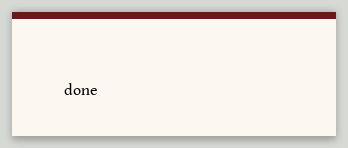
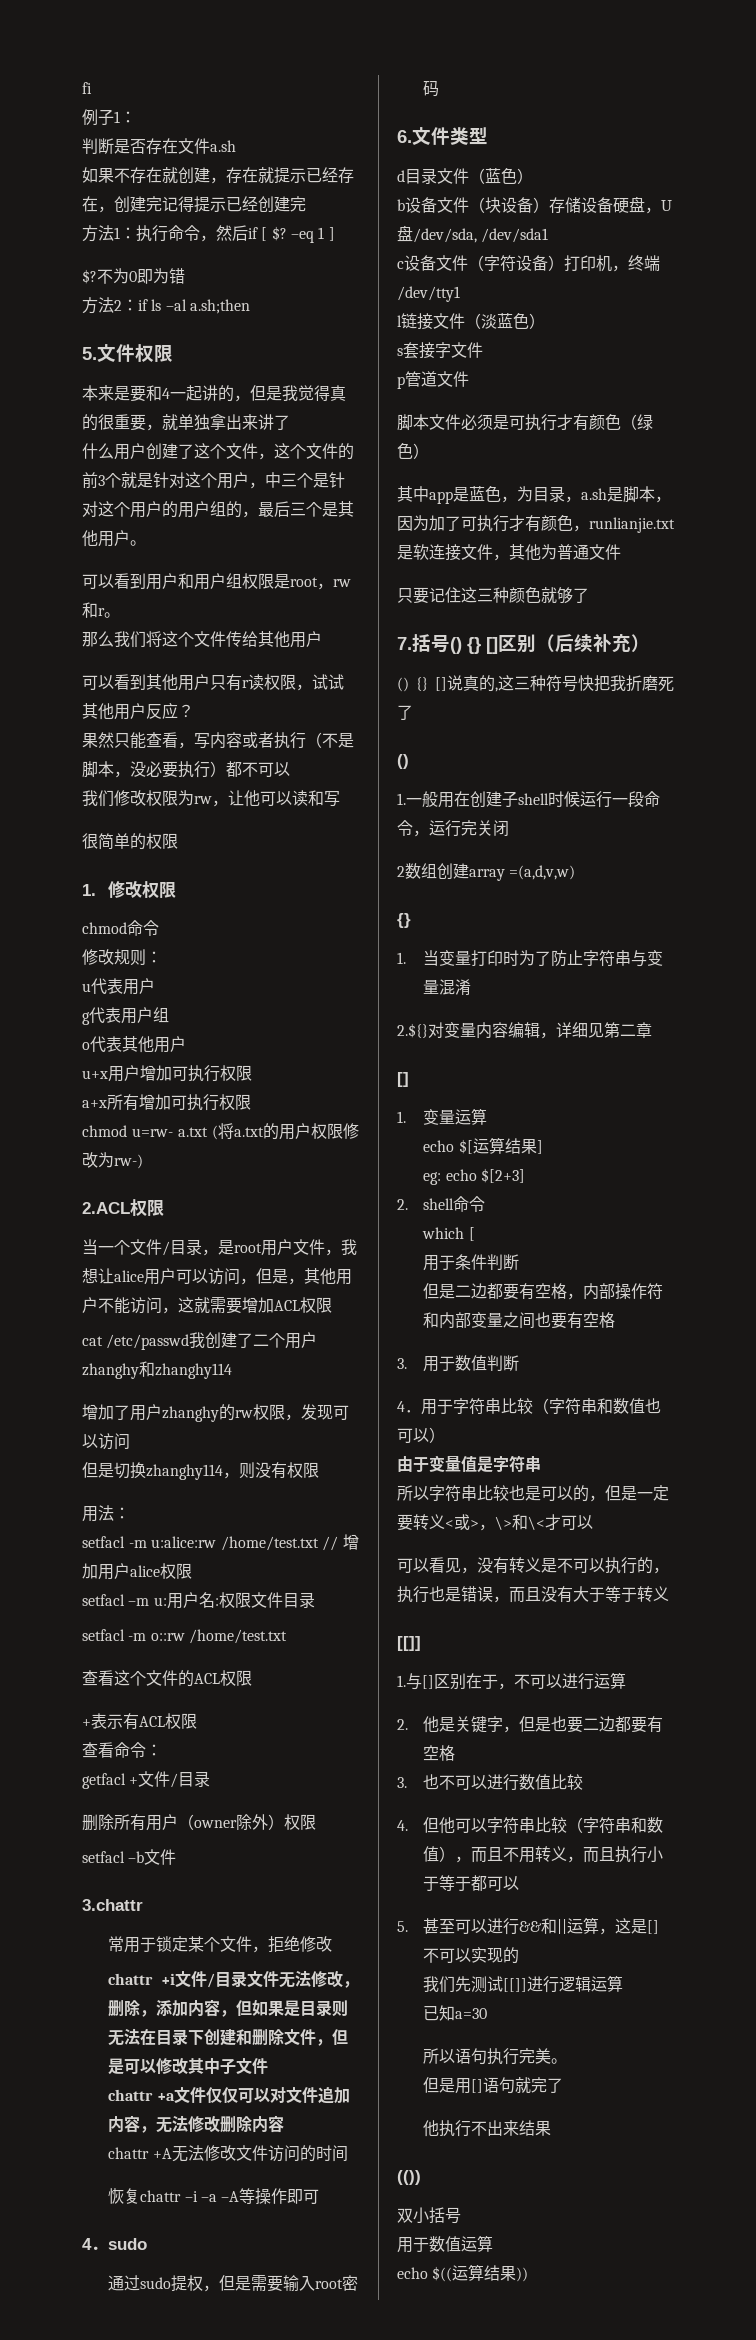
[64,83,99,95] done -> [82,82,92,94] [82,109,136,126] [82,138,236,154] [82,167,354,184] [82,196,306,213] [82,225,335,243] [82,268,185,284] [82,297,250,314] [82,344,173,362] [82,385,346,402] [82,414,290,431] [82,443,354,460] [82,472,345,489] [82,501,354,518] [82,530,146,547] [82,573,351,590] [82,602,120,618] [82,631,322,648] [82,674,344,691] [82,702,194,720] [82,732,354,749] [82,761,290,778] [82,790,340,807] [82,833,178,850] [82,880,177,898] [82,920,159,936] [82,949,162,966] [82,978,155,995] [82,1007,169,1025] [82,1036,186,1053] [82,1065,252,1082] [82,1094,251,1111] [82,1123,359,1140] [82,1152,143,1169] [82,1199,164,1216] [82,1239,357,1256] [82,1268,352,1285] [82,1297,332,1314] [82,1332,318,1350] [82,1361,232,1379] [82,1404,349,1422] [82,1433,130,1450] [82,1462,319,1480] [82,1505,130,1522] [82,1534,359,1551] [82,1563,192,1580] [82,1592,315,1609] [82,1629,287,1644] [82,1670,252,1687] [82,1713,197,1730] [82,1742,162,1758] [82,1771,211,1789] [82,1814,316,1831] [82,1849,177,1865] [82,1899,143,1911] [108,1936,333,1953] [108,1970,359,1988] [108,1999,349,2017] [108,2028,349,2046] [108,2058,269,2075] [108,2087,350,2104] [108,2115,285,2133] [108,2145,348,2162] [108,2188,320,2205] [82,2238,147,2250] [108,2275,359,2292] [423,80,440,97] [397,127,488,145] [397,168,533,184] [397,196,672,214] [397,225,549,243] [397,255,660,272] [397,286,460,302] [397,313,545,330] [397,342,483,359] [397,371,469,389] [397,414,653,431] [397,443,429,459] [397,486,671,504] [397,515,675,533] [397,544,621,561] [397,587,589,604] [397,634,650,654] [397,675,674,692] [397,705,413,720] [397,754,409,769] [397,791,660,808] [397,820,509,837] [397,863,576,881] [397,913,411,928] [397,950,664,967] [423,979,472,995] [397,1022,652,1039] [397,1072,409,1087] [397,1108,488,1125] [423,1137,543,1154] [423,1168,525,1185] [397,1196,486,1212] [422,1227,475,1241] [423,1254,520,1271] [423,1283,664,1300] [423,1312,616,1329] [397,1355,520,1372] [397,1398,661,1415] [397,1427,445,1443] [397,1455,541,1473] [397,1485,669,1502] [397,1514,593,1531] [397,1557,669,1574] [397,1586,669,1603] [397,1636,421,1651] [397,1672,626,1690] [397,1716,664,1733] [423,1745,456,1761] [397,1774,584,1791] [397,1817,664,1834] [423,1846,664,1863] [423,1875,520,1891] [397,1917,660,1935] [423,1947,520,1964] [423,1975,624,1993] [423,2005,488,2021] [423,2048,568,2065] [423,2077,564,2094] [423,2120,552,2137] [397,2170,421,2185] [397,2207,461,2224] [397,2235,493,2253] [397,2264,529,2282] fi // 例子1： // 判断是否存在文件a.sh // 如果不存在就创建，存在就提示已经存在，创建完记得提示已经创建完 // 方法1：执行命令，然后if [ $? –eq 1 ] // $?不为0即为错 // 方法2：if ls –al a.sh;then // 5.文件权限 // 本来是要和4一起讲的，但是我觉得真的很重要，就单独拿出来讲了 // 什么用户创建了这个文件，这个文件的前3个就是针对这个用户，中三个是针对这个用户的用户组的，最后三个是其他用户。 // 可以看到用户和用户组权限是root，rw和r。 // 那么我们将这个文件传给其他用户 // 可以看到其他用户只有r读权限，试试其他用户反应？ // 果然只能查看，写内容或者执行（不是脚本，没必要执行）都不可以 // 我们修改权限为rw，让他可以读和写 // 很简单的权限 // 1.修改权限 // chmod命令 // 修改规则： // u代表用户 // g代表用户组 // o代表其他用户 // u+x用户增加可执行权限 // a+x所有增加可执行权限 // chmod u=rw- a.txt (将a.txt的用户权限修改为rw-) // 2.ACL权限 // 当一个文件/目录，是root用户文件，我想让alice用户可以访问，但是，其他用户不能访问，这就需要增加ACL权限 // cat /etc/passwd我创建了二个用户zhanghy和zhanghy114 // 增加了用户zhanghy的rw权限，发现可以访问 // 但是切换zhanghy114，则没有权限 // 用法： // setfacl -m u:alice:rw /home/test.txt // 增加用户alice权限 // setfacl –m u:用户名:权限文件目录 // setfacl -m o::rw /home/test.txt // 查看这个文件的ACL权限 // +表示有ACL权限 // 查看命令： // getfacl +文件/目录 // 删除所有用户（owner除外）权限 // setfacl –b文件 // 3.chattr // 常用于锁定某个文件，拒绝修改 // chattr +i文件/目录文件无法修改，删除，添加内容，但如果是目录则无法在目录下创建和删除文件，但是可以修改其中子文件 // chattr +a文件仅仅可以对文件追加内容，无法修改删除内容 // chattr +A无法修改文件访问的时间 // 恢复chattr –i –a –A等操作即可 // 4．sudo // 通过sudo提权，但是需要输入root密码 // 6.文件类型 // d目录文件（蓝色） // b设备文件（块设备）存储设备硬盘，U盘/dev/sda, /dev/sda1 // c设备文件（字符设备）打印机，终端/dev/tty1 // l链接文件（淡蓝色） // s套接字文件 // p管道文件 // 脚本文件必须是可执行才有颜色（绿色） // 其中app是蓝色，为目录，a.sh是脚本，因为加了可执行才有颜色，runlianjie.txt是软连接文件，其他为普通文件 // 只要记住这三种颜色就够了 // 7.括号() {} []区别（后续补充） // () {} []说真的,这三种符号快把我折磨死了 // () // 1.一般用在创建子shell时候运行一段命令，运行完关闭 // 2数组创建array =(a,d,v,w) // {} // 1.当变量打印时为了防止字符串与变量混淆 // 2.${}对变量内容编辑，详细见第二章 // [] // 1.变量运算 // echo $[运算结果] // eg: echo $[2+3] // 2. shell命令 // which [ // 用于条件判断 // 但是二边都要有空格，内部操作符和内部变量之间也要有空格 // 3.用于数值判断 // 4．用于字符串比较（字符串和数值也可以） // 由于变量值是字符串 // 所以字符串比较也是可以的，但是一定要转义<或>，\>和\<才可以 // 可以看见，没有转义是不可以执行的，执行也是错误，而且没有大于等于转义 // [[]] // 1.与[]区别在于，不可以进行运算 // 2.他是关键字，但是也要二边都要有空格 // 3.也不可以进行数值比较 // 4.但他可以字符串比较（字符串和数值），而且不用转义，而且执行小于等于都可以 // 5.甚至可以进行&&和||运算，这是[]不可以实现的 // 我们先测试[[]]进行逻辑运算 // 已知a=30 // 所以语句执行完美。 // 但是用[]语句就完了 // 他执行不出来结果 // (()) // 双小括号 // 用于数值运算 // echo $((运算结果))

